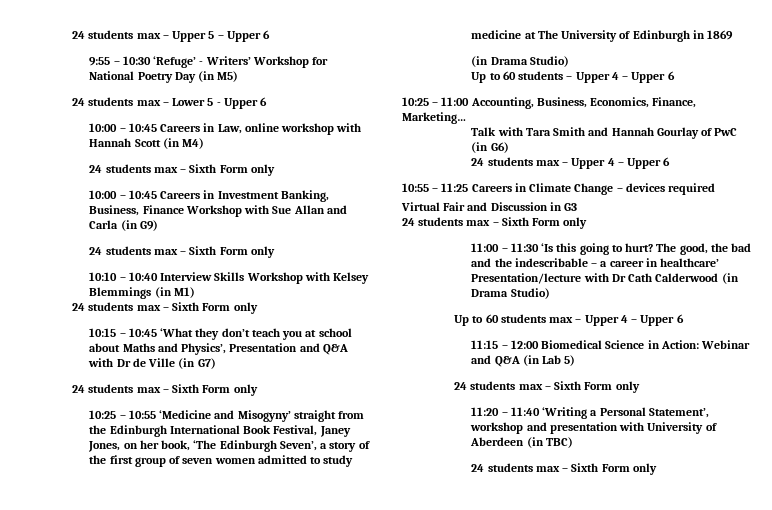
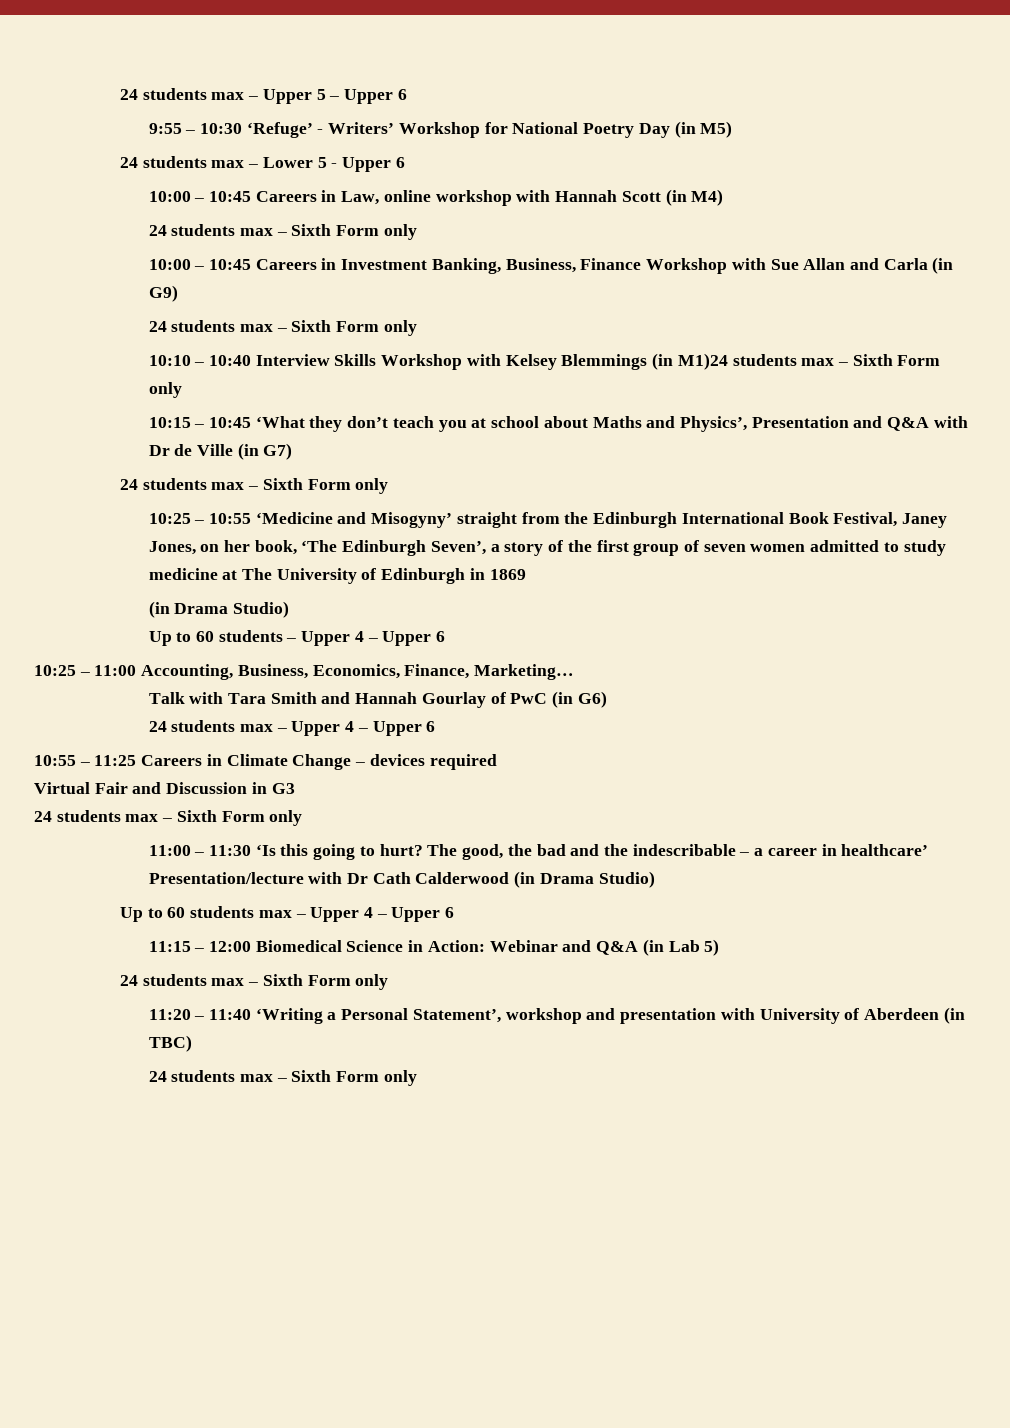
[173,287,195,298] [72,303,86,311] M1) // 24 -> [677,353,728,370] M1)24

